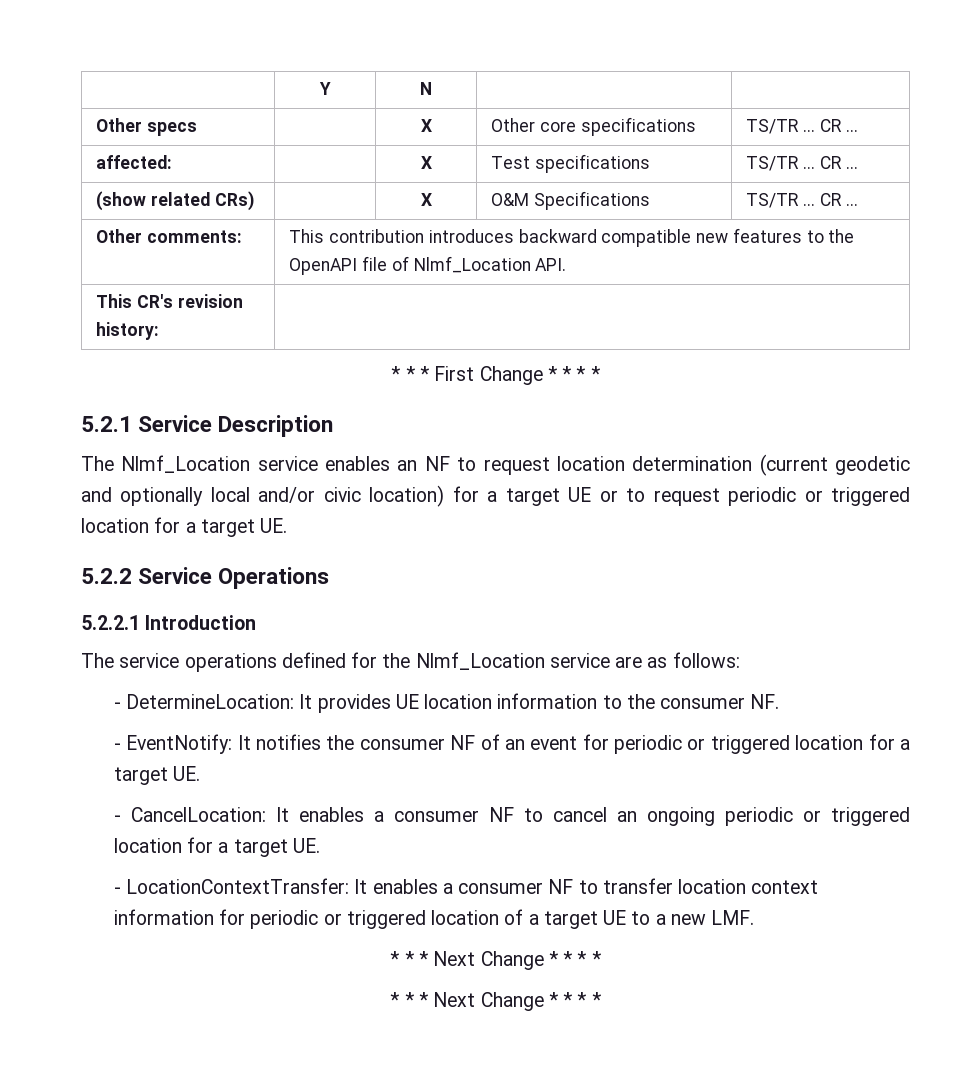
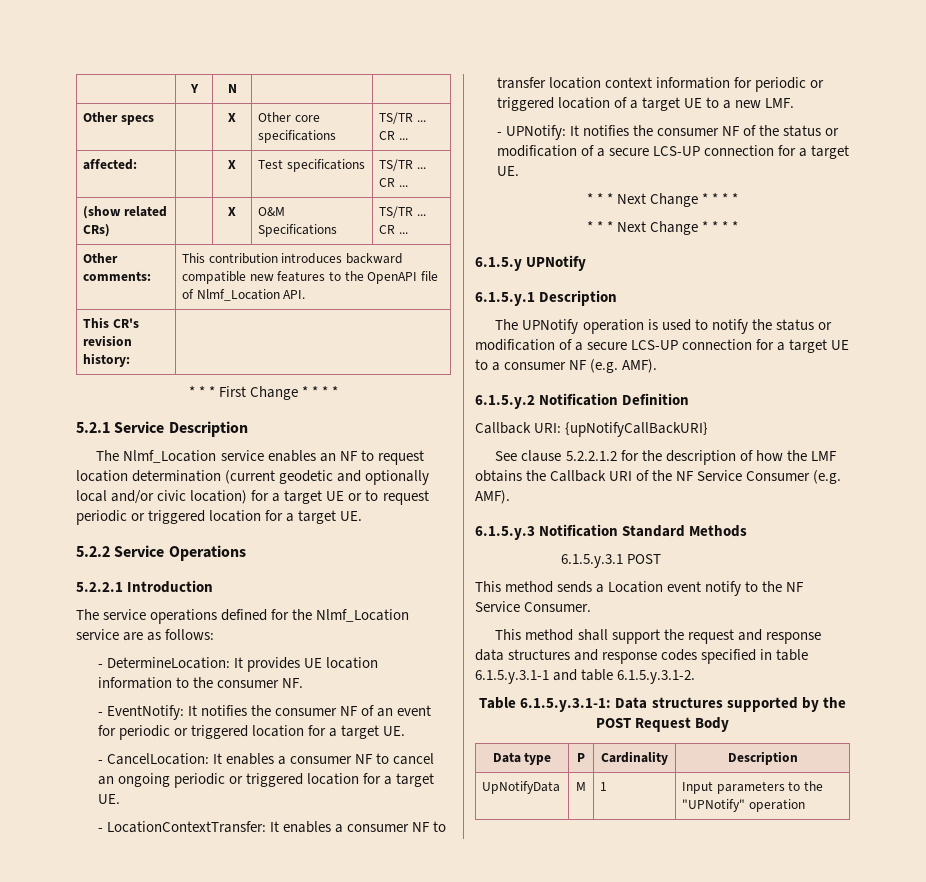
(755, 917) none -> [496,125,840,140] [496,145,849,159] [496,166,519,176] // - UPNotify: It notifies the consumer NF of the status or modification of a secure LCS-UP connection for a target UE.
(601, 999) none -> [475,255,587,271] [475,290,618,306] [495,319,832,334] [475,339,850,353] [475,359,658,373] [475,393,690,409] [475,422,709,437] [495,450,837,465] [475,470,842,484] [475,490,510,504] [475,524,748,540] [561,554,662,568] [475,581,805,596] [475,601,592,612] [495,629,821,644] [475,649,809,664] [475,669,696,684] [479,697,846,712] [595,717,730,732] [492,752,552,765] [577,753,585,762] [601,751,668,765] [727,751,798,765] [482,781,561,794] [576,782,586,791] [600,782,608,791] [682,781,824,794] [682,799,805,812] // 6.1.5.y UPNotify // 6.1.5.y.1 Description // The UPNotify operation is used to notify the status or modification of a secure LCS-UP connection for a target UE to a consumer NF (e.g. AMF). // 6.1.5.y.2 Notification Definition // Callback URI: {upNotifyCallBackURI} // See clause 5.2.2.1.2 for the description of how the LMF obtains the Callback URI of the NF Service Consumer (e.g. AMF). // 6.1.5.y.3 Notification Standard Methods // 6.1.5.y.3.1 POST // This method sends a Location event notify to the NF Service Consumer. // This method shall support the request and response data structures and response codes specified in table 6.1.5.y.3.1-1 and table 6.1.5.y.3.1-2. // Table 6.1.5.y.3.1-1: Data structures supported by the POST Request Body // Data type | P | Cardinality | Description // UpNotifyData | M | 1 | Input parameters to the "UPNotify" operation

